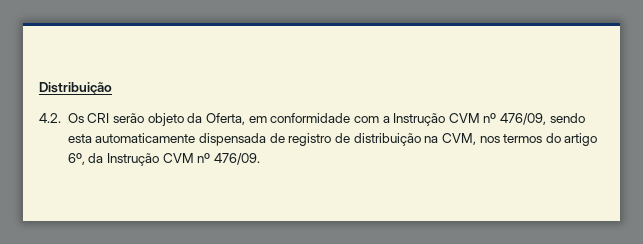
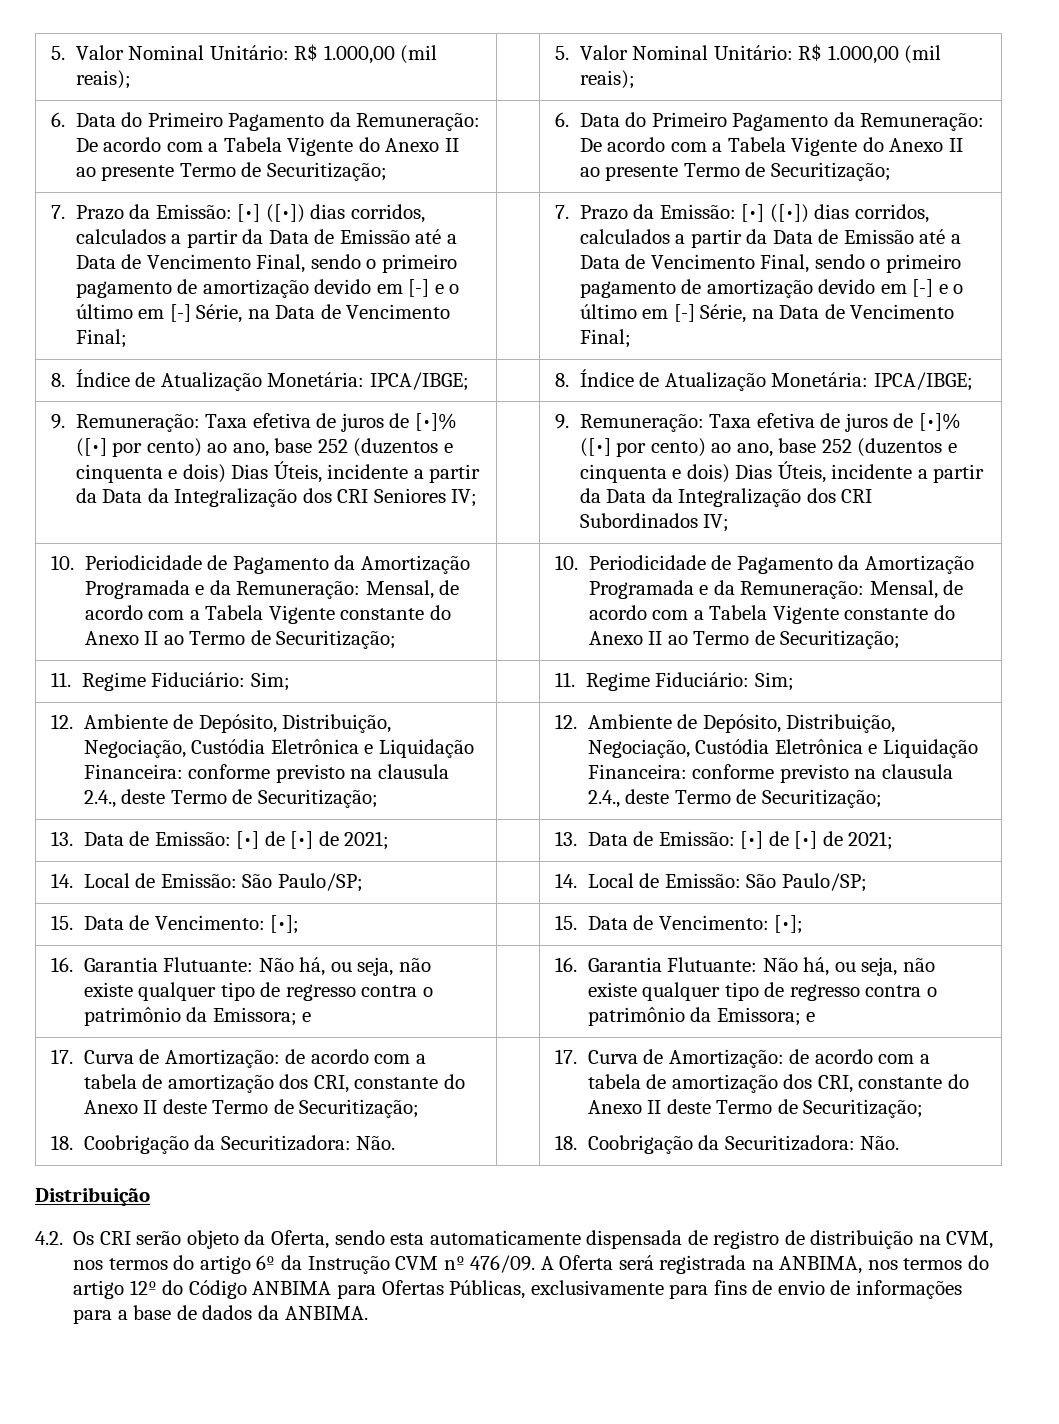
(39, 88) none -> [51,44,438,64] [75,70,131,89] [555,44,942,64] [579,70,635,89] [51,112,481,131] [75,137,459,156] [75,162,387,181] [555,112,985,131] [579,137,963,156] [579,162,891,181] [51,204,425,223] [75,229,457,248] [75,254,457,273] [75,279,460,298] [75,304,451,323] [75,329,127,348] [555,204,929,223] [579,229,961,248] [579,254,961,273] [579,279,964,298] [579,304,955,323] [579,329,631,348] [51,369,469,391] [555,369,973,391] [51,413,457,432] [75,438,453,457] [75,461,481,483] [75,488,478,507] [555,413,961,432] [579,438,957,457] [579,461,985,483] [579,488,873,507] [579,513,730,532] [51,555,470,574] [84,580,460,599] [84,605,451,624] [84,630,397,649] [555,555,974,574] [588,580,964,599] [588,605,955,624] [588,630,901,649] [51,672,290,691] [555,672,794,691] [51,714,392,733] [83,739,474,758] [83,764,449,783] [83,789,378,808] [555,714,896,733] [587,739,978,758] [587,764,953,783] [587,789,882,808] [51,831,390,850] [555,831,894,850] [51,873,363,892] [555,873,867,892] [51,915,300,934] [555,915,804,934] [51,957,431,976] [83,982,433,1001] [83,1007,312,1026] [555,957,935,976] [587,982,937,1001] [587,1007,816,1026] [51,1049,426,1068] [83,1074,465,1093] [83,1099,420,1118] [51,1135,396,1154] [555,1049,930,1068] [587,1074,969,1093] [587,1099,924,1118] [555,1135,900,1154] 5. Valor Nominal Unitário: R$ 1.000,00 (mil reais); | | 5. Valor Nominal Unitário: R$ 1.000,00 (mil reais); // 6. Data do Primeiro Pagamento da Remuneração: De acordo com a Tabela Vigente do Anexo II ao presente Termo de Securitização; | | 6. Data do Primeiro Pagamento da Remuneração: De acordo com a Tabela Vigente do Anexo II ao presente Termo de Securitização; // 7. Prazo da Emissão: [•] ([•]) dias corridos, calculados a partir da Data de Emissão até a Data de Vencimento Final, sendo o primeiro pagamento de amortização devido em [-] e o último em [-] Série, na Data de Vencimento Final; | | 7. Prazo da Emissão: [•] ([•]) dias corridos, calculados a partir da Data de Emissão até a Data de Vencimento Final, sendo o primeiro pagamento de amortização devido em [-] e o último em [-] Série, na Data de Vencimento Final; // 8. Índice de Atualização Monetária: IPCA/IBGE; | | 8. Índice de Atualização Monetária: IPCA/IBGE; // 9. Remuneração: Taxa efetiva de juros de [•]% ([•] por cento) ao ano, base 252 (duzentos e cinquenta e dois) Dias Úteis, incidente a partir da Data da Integralização dos CRI Seniores IV; | | 9. Remuneração: Taxa efetiva de juros de [•]% ([•] por cento) ao ano, base 252 (duzentos e cinquenta e dois) Dias Úteis, incidente a partir da Data da Integralização dos CRI Subordinados IV; // 10. Periodicidade de Pagamento da Amortização Programada e da Remuneração: Mensal, de acordo com a Tabela Vigente constante do Anexo II ao Termo de Securitização; | | 10. Periodicidade de Pagamento da Amortização Programada e da Remuneração: Mensal, de acordo com a Tabela Vigente constante do Anexo II ao Termo de Securitização; // 11. Regime Fiduciário: Sim; | | 11. Regime Fiduciário: Sim; // 12. Ambiente de Depósito, Distribuição, Negociação, Custódia Eletrônica e Liquidação Financeira: conforme previsto na clausula 2.4., deste Termo de Securitização; | | 12. Ambiente de Depósito, Distribuição, Negociação, Custódia Eletrônica e Liquidação Financeira: conforme previsto na clausula 2.4., deste Termo de Securitização; // 13. Data de Emissão: [•] de [•] de 2021; | | 13. Data de Emissão: [•] de [•] de 2021; // 14. Local de Emissão: São Paulo/SP; | | 14. Local de Emissão: São Paulo/SP; // 15. Data de Vencimento: [•]; | | 15. Data de Vencimento: [•]; // 16. Garantia Flutuante: Não há, ou seja, não existe qualquer tipo de regresso contra o patrimônio da Emissora; e | | 16. Garantia Flutuante: Não há, ou seja, não existe qualquer tipo de regresso contra o patrimônio da Emissora; e // 17. Curva de Amortização: de acordo com a tabela de amortização dos CRI, constante do Anexo II deste Termo de Securitização; // 18. Coobrigação da Securitizadora: Não. | | 17. Curva de Amortização: de acordo com a tabela de amortização dos CRI, constante do Anexo II deste Termo de Securitização; // 18. Coobrigação da Securitizadora: Não. //
[248,113,547,126] em conformidade com a Instrução CVM nº 476/09, -> (329, 1239) none
[67,153,85,165] 6º, -> [256,1255,276,1270] 6º
(260, 159) none -> [540,1255,989,1274] [73,1280,962,1299] [73,1305,368,1324] A Oferta será registrada na ANBIMA, nos termos do artigo 12º do Código ANBIMA para Ofertas Públicas, exclusivamente para fins de envio de informações para a base de dados da ANBIMA.

